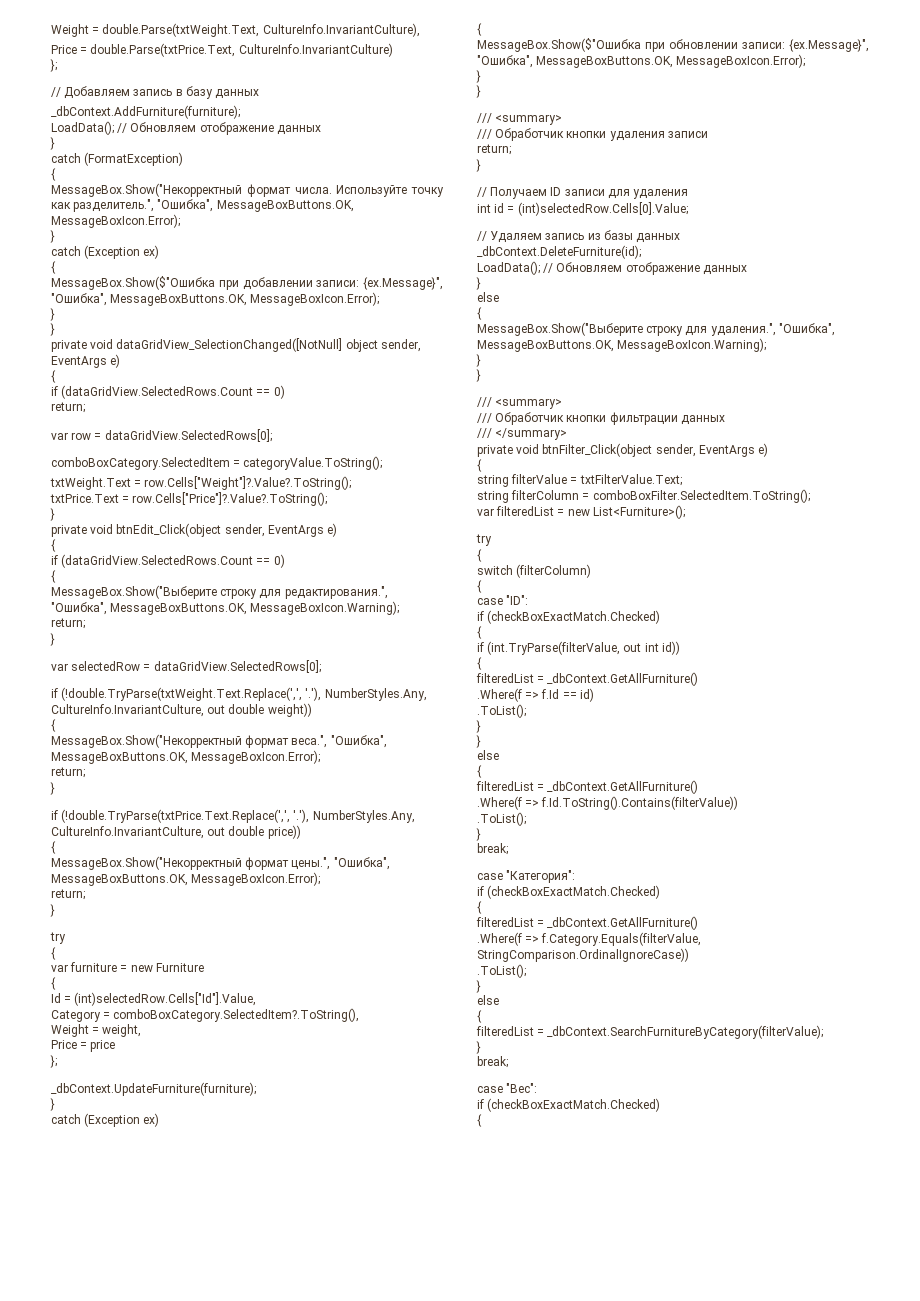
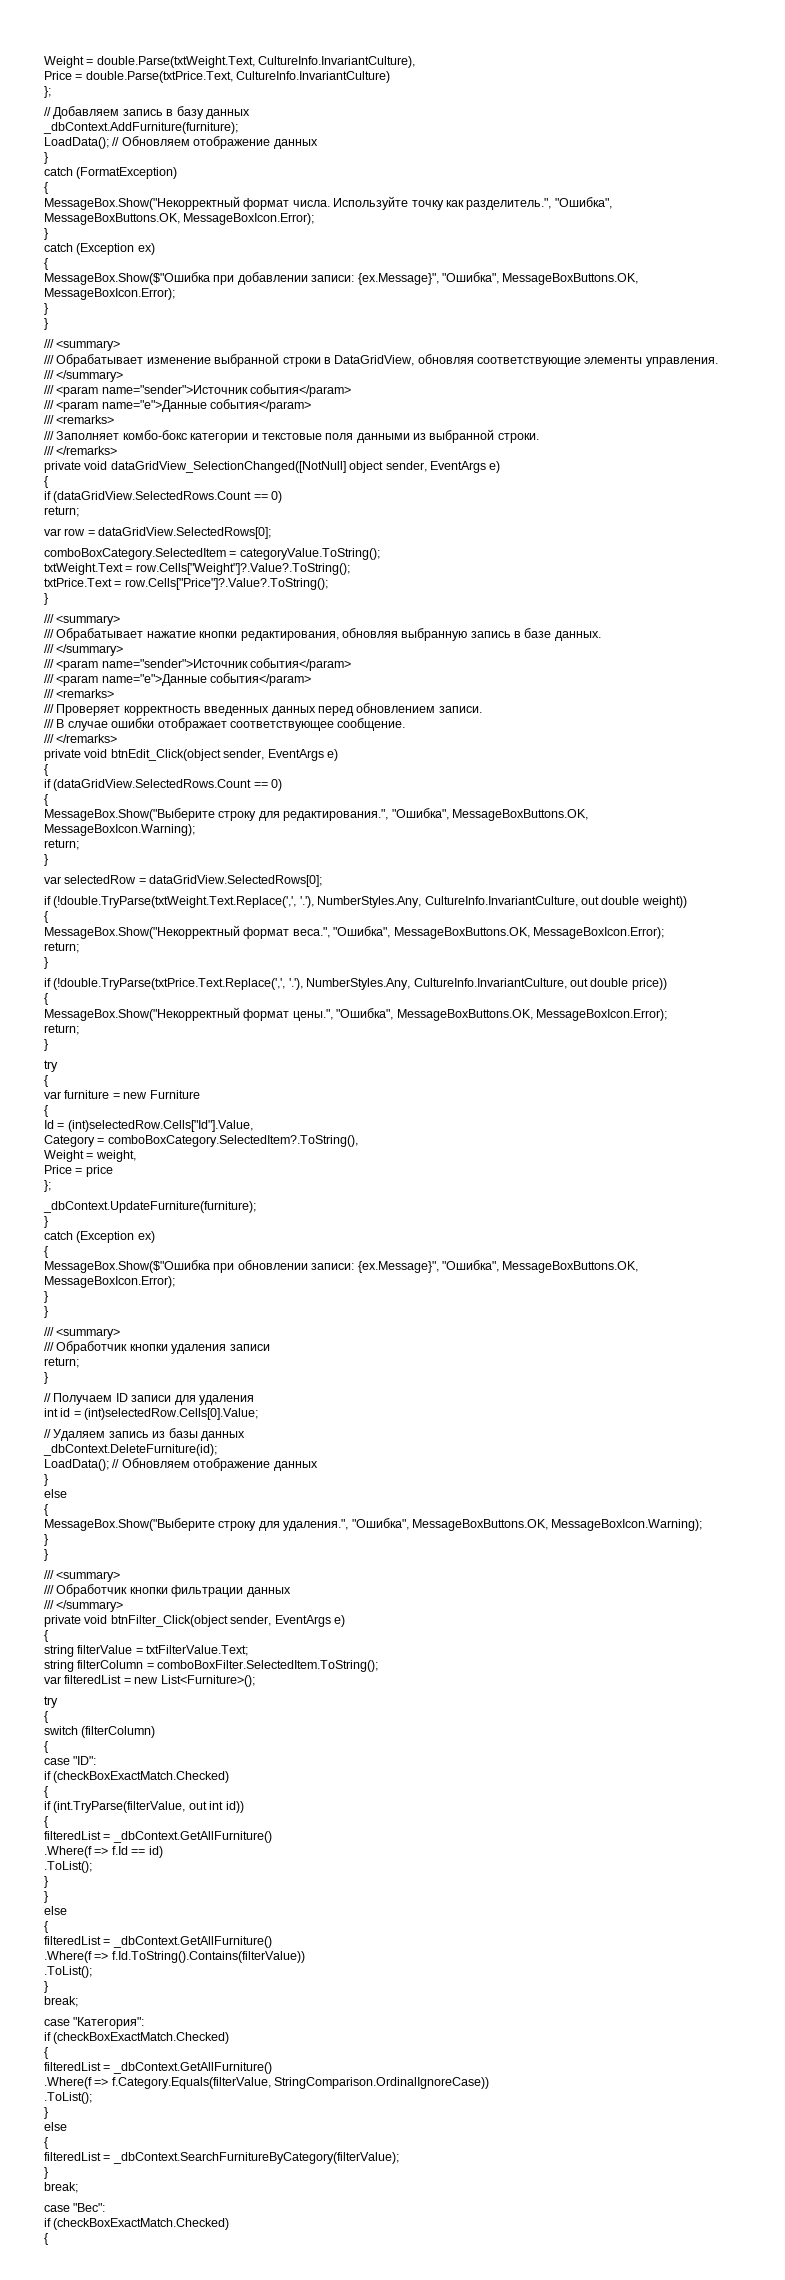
(55, 329) none -> [44,339,121,351] [44,353,718,367] [44,370,124,382] [44,384,352,397] [44,399,312,412] [44,415,115,424] [44,429,539,443] [44,446,118,455] // /// <summary> // /// Обрабатывает изменение выбранной строки в DataGridView, обновляя соответствующие элементы управления. // /// </summary> // /// <param name="sender">Источник события</param> // /// <param name="e">Данные события</param> // /// <remarks> // /// Заполняет комбо-бокс категории и текстовые поля данными из выбранной строки. // /// </remarks>
(55, 514) none -> [44,614,121,626] [44,628,601,641] [44,644,124,656] [44,658,352,671] [44,673,312,686] [44,689,115,698] [44,703,482,716] [44,718,406,731] [44,734,118,743] // /// <summary> // /// Обрабатывает нажатие кнопки редактирования, обновляя выбранную запись в базе данных. // /// </summary> // /// <param name="sender">Источник события</param> // /// <param name="e">Данные события</param> // /// <remarks> // /// Проверяет корректность введенных данных перед обновлением записи. // /// В случае ошибки отображает соответствующее сообщение. // /// </remarks>

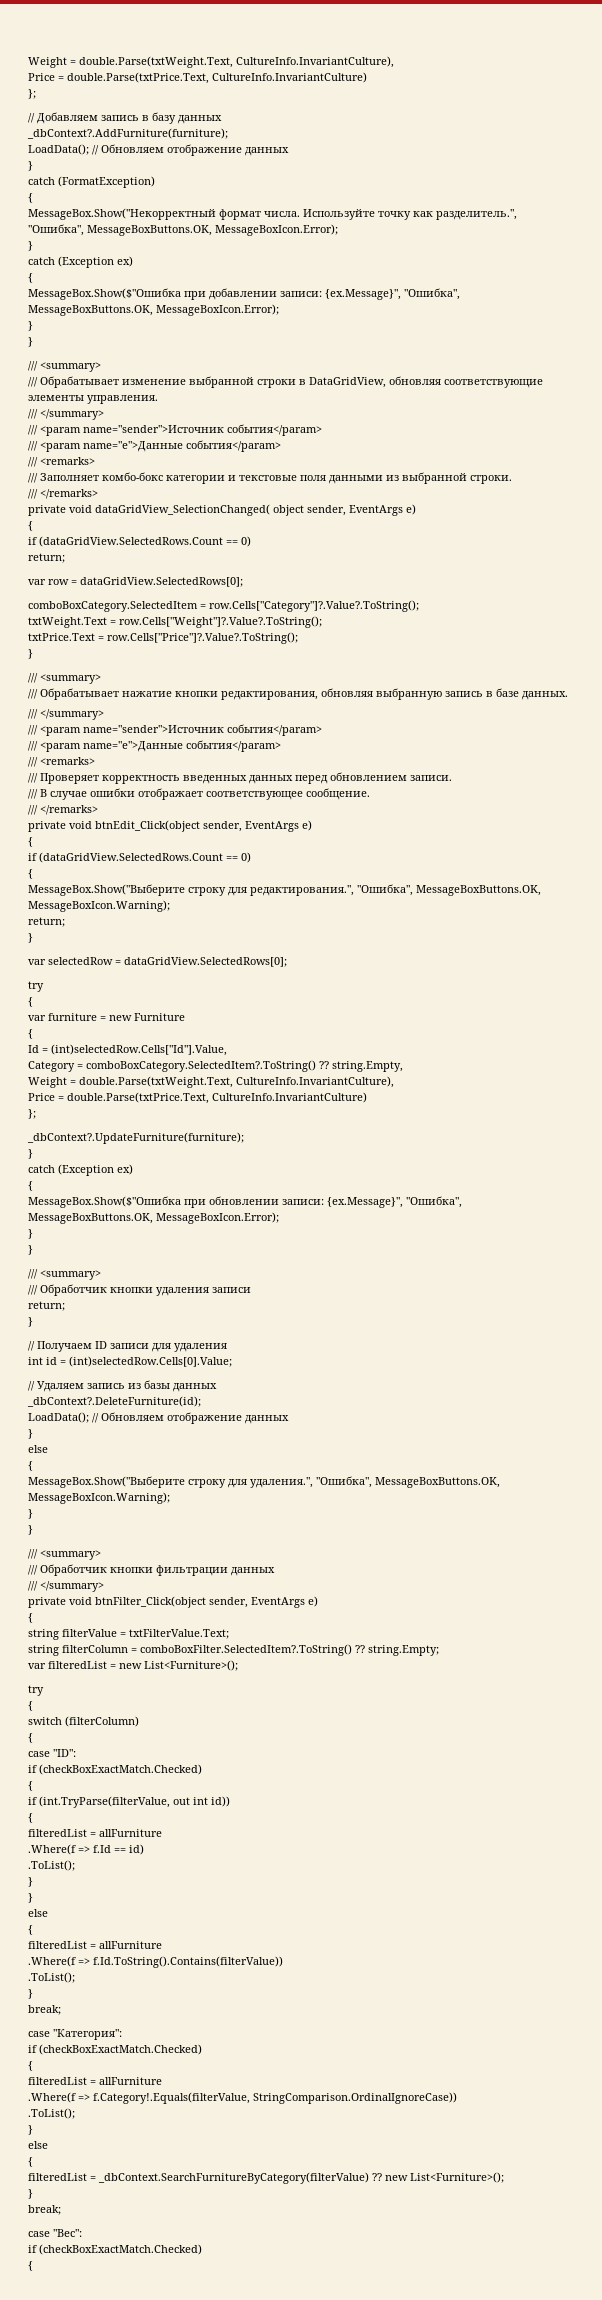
[43,122,238,134] _dbContext.AddFurniture(furniture); -> [27,128,228,139] _dbContext?.AddFurniture(furniture);
[110,461,346,473] dataGridView_SelectionChanged([NotNull] -> [95,504,270,516] dataGridView_SelectionChanged(
[239,548,380,560] categoryValue.ToString(); -> [209,600,419,612] row.Cells["Category"]?.Value?.ToString();
[44,896,687,908] [44,911,48,923] [44,925,664,939] [44,942,79,953] [44,957,48,969] [44,978,667,990] [44,993,48,1005] [44,1007,667,1021] [44,1024,79,1035] [44,1039,48,1051] // if (!double.TryParse(txtWeight.Text.Replace(',', '.'), NumberStyles.Any, CultureInfo.InvariantCulture, out double weight)) // { // MessageBox.Show("Некорректный формат веса.", "Ошибка", MessageBoxButtons.OK, MessageBoxIcon.Error); // return; // } // if (!double.TryParse(txtPrice.Text.Replace(',', '.'), NumberStyles.Any, CultureInfo.InvariantCulture, out double price)) // { // MessageBox.Show("Некорректный формат цены.", "Ошибка", MessageBoxButtons.OK, MessageBoxIcon.Error); // return; // } -> (287, 962) none
[107,1135,358,1147] [44,1150,136,1162] [44,1165,113,1177] [44,1180,51,1192] [43,1201,256,1213] comboBoxCategory.SelectedItem?.ToString(), // Weight = weight, // Price = price // }; // _dbContext.UpdateFurniture(furniture); -> [86,1060,403,1072] [28,1076,394,1088] [28,1092,367,1104] [28,1109,36,1119] [27,1132,244,1144] comboBoxCategory.SelectedItem?.ToString() ?? string.Empty, // Weight = double.Parse(txtWeight.Text, CultureInfo.InvariantCulture), // Price = double.Parse(txtPrice.Text, CultureInfo.InvariantCulture) // }; // _dbContext?.UpdateFurniture(furniture);
[43,1444,217,1456] _dbContext.DeleteFurniture(id); -> [27,1396,201,1407] _dbContext?.DeleteFurniture(id);
[157,1660,379,1672] comboBoxFilter.SelectedItem.ToString(); -> [140,1644,439,1656] comboBoxFilter.SelectedItem?.ToString() ?? string.Empty;
[112,1831,272,1843] _dbContext.GetAllFurniture() -> [99,1829,162,1837] allFurniture
[112,1936,272,1948] _dbContext.GetAllFurniture() -> [99,1941,162,1949] allFurniture
[112,2062,272,2074] [44,2077,271,2089] _dbContext.GetAllFurniture() // .Where(f => f.Category.Equals(filterValue, -> [99,2077,162,2085] [28,2092,250,2104] allFurniture // .Where(f => f.Category!.Equals(filterValue,
[112,2152,399,2164] _dbContext.SearchFurnitureByCategory(filterValue); -> [98,2172,504,2184] _dbContext.SearchFurnitureByCategory(filterValue) ?? new List<Furniture>();

